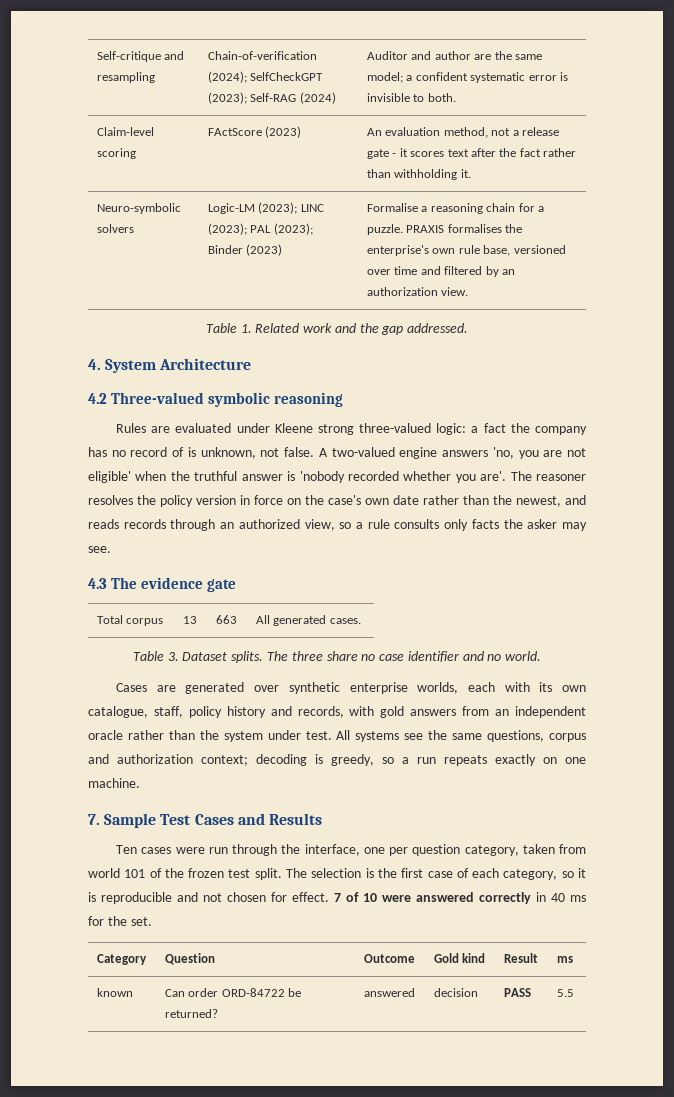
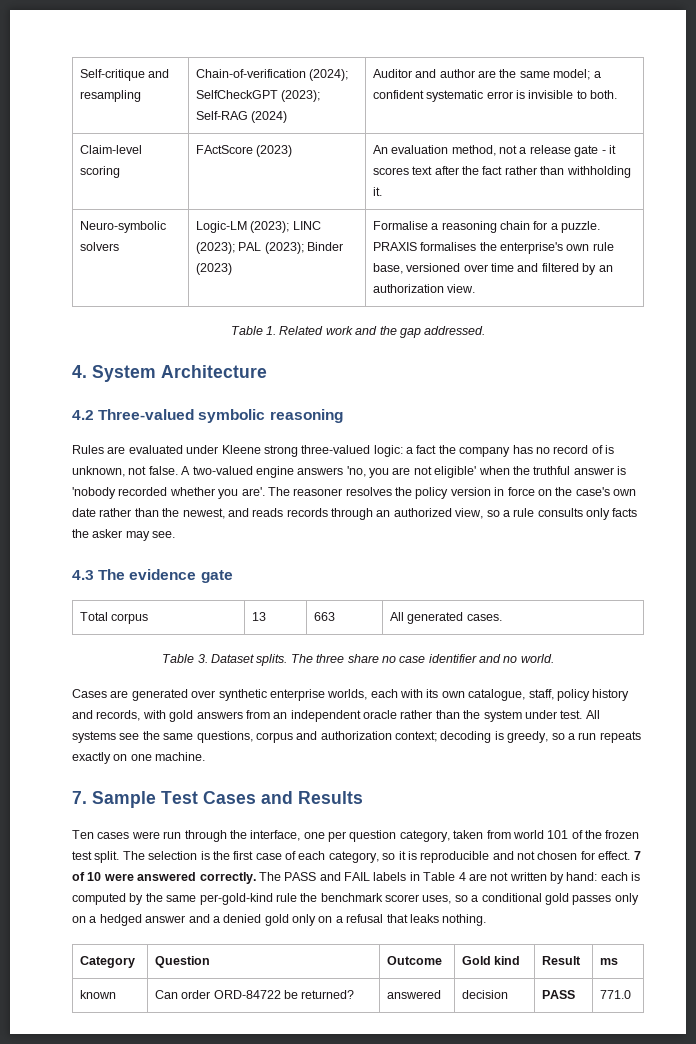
[479,892,586,904] [88,916,152,926] correctly in 40 ms for the set. -> [199,872,641,884] [72,893,639,905] [72,914,487,926] correctly. The PASS and FAIL labels in Table 4 are not written by hand: each is computed by the same per-gold-kind rule the benchmark scorer uses, so a conditional gold passes only on a hedged answer and a denied gold only on a refusal that leaks nothing.
[557,989,575,997] 5.5 -> [599,990,631,999] 771.0

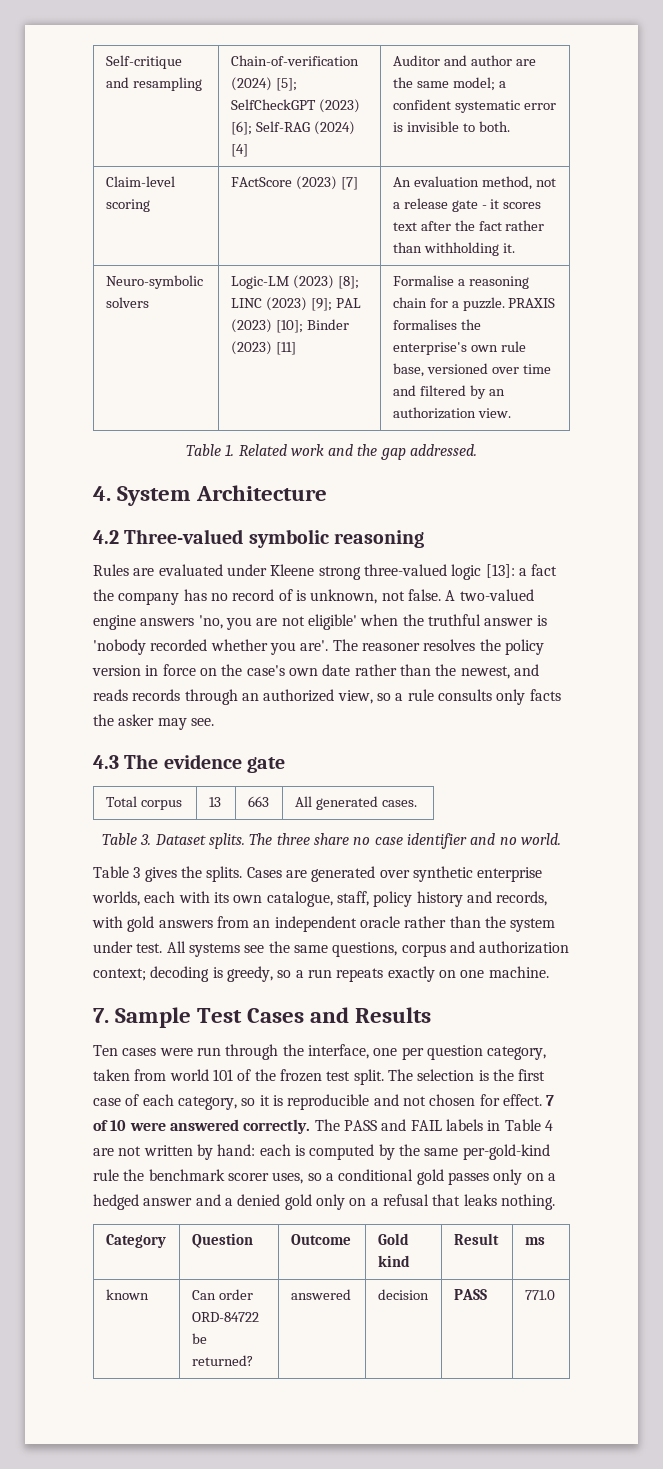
[309,69,349,81] [195,90,321,102] (2024); SelfCheckGPT (2023); -> [230,77,297,91] [230,99,360,113] [230,121,252,135] (2024) [5]; SelfCheckGPT (2023) [6];
(288, 117) none -> [230,144,248,157] [4]
(293, 151) none -> [340,177,358,190] [7]
[250,221,321,233] [195,242,304,254] (2023); LINC (2023); PAL (2023); -> [292,275,359,289] [230,297,361,311] [230,319,303,333] (2023) [8]; LINC (2023) [9]; PAL (2023) [10];
(232, 269) none -> [275,342,296,355] [11]
[373,445,403,457] logic: -> [451,564,515,580] logic [13]:
(554, 658) none -> [93,866,243,882] Table 3 gives the splits.

